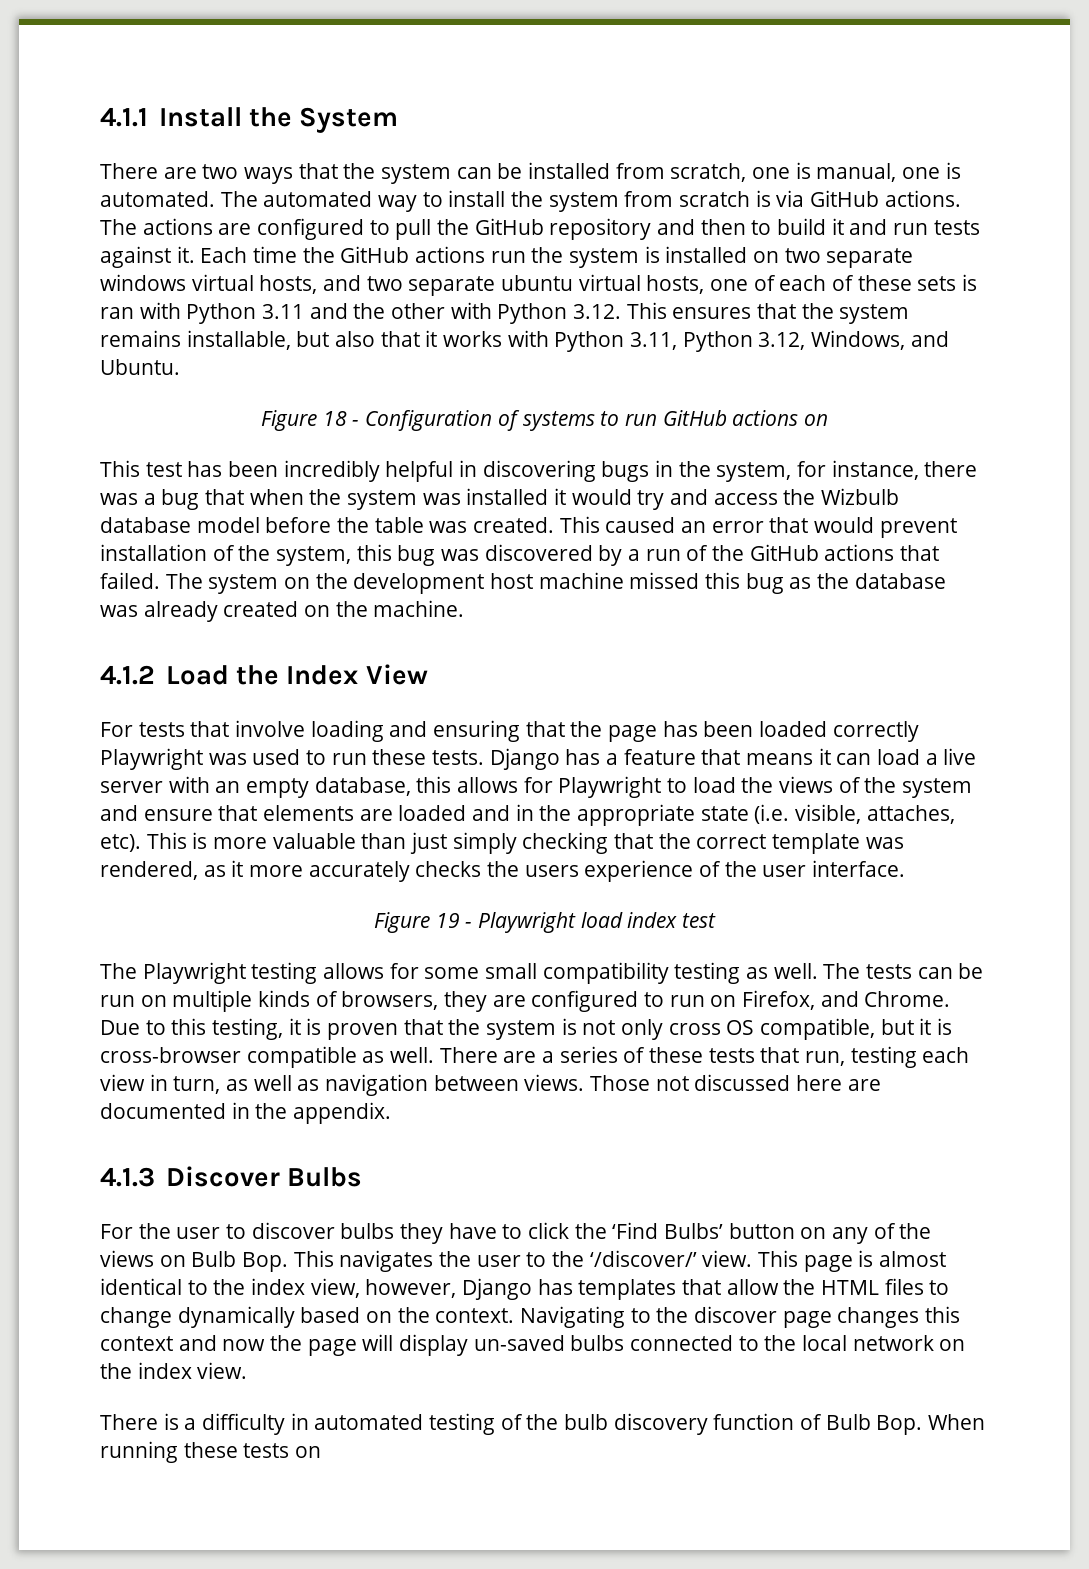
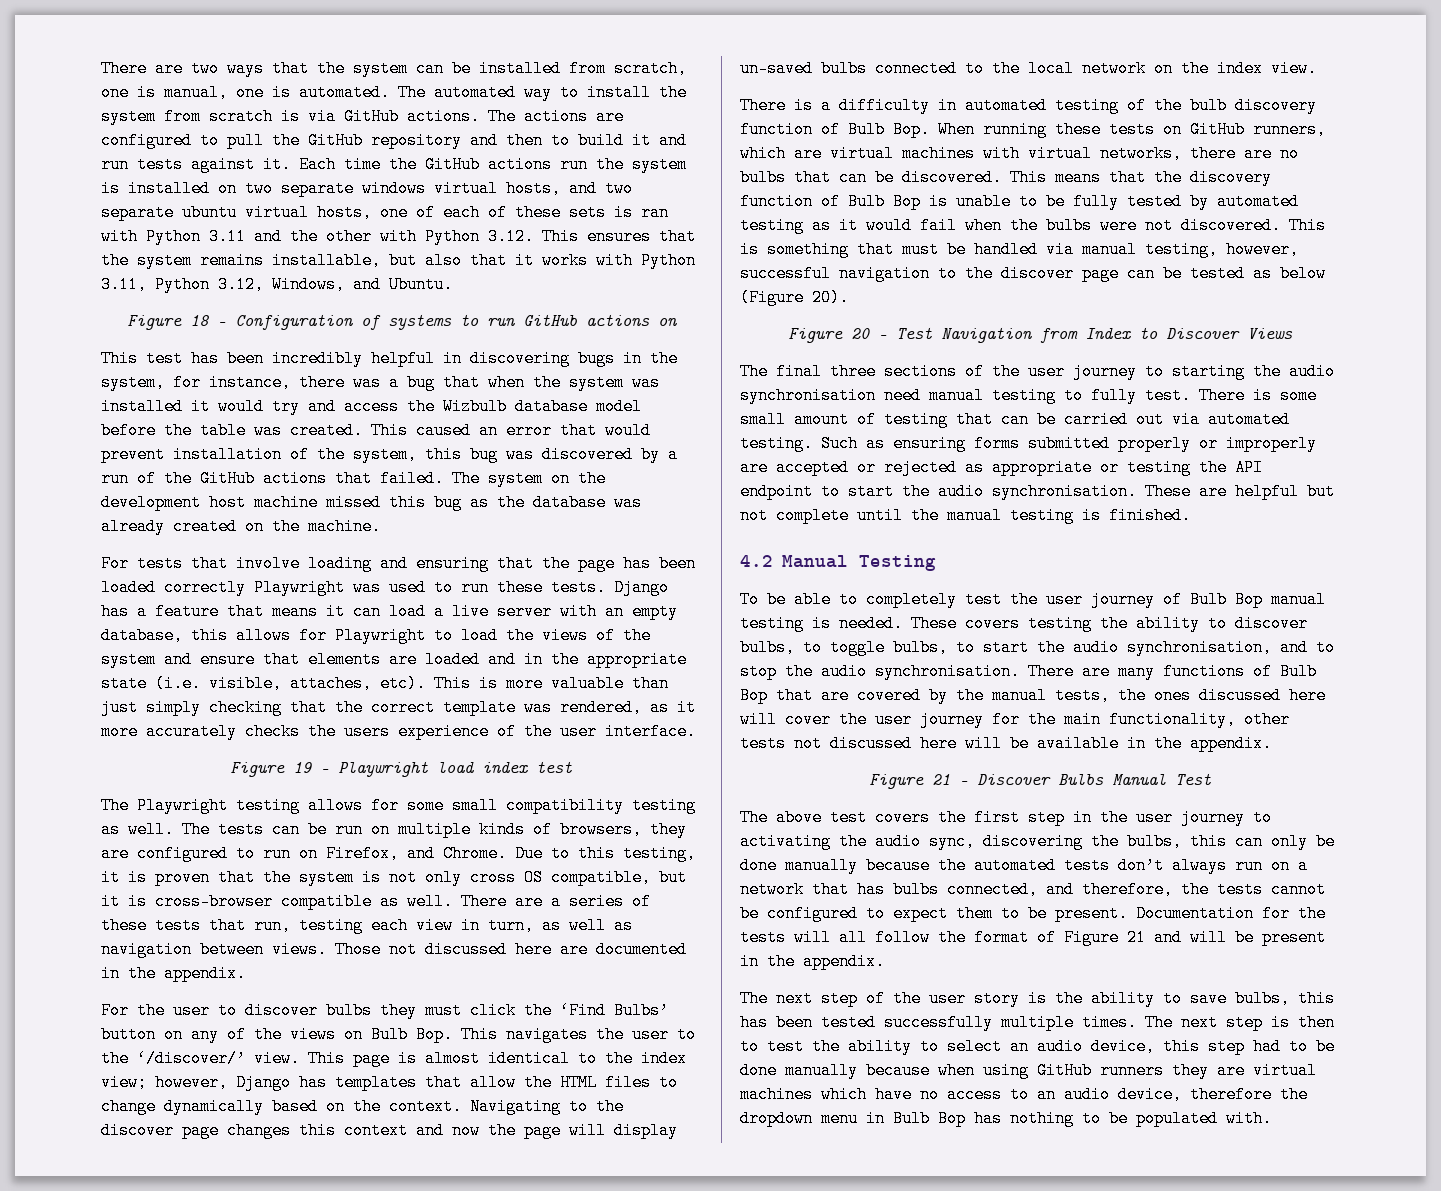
[100,107,399,133] 4.1.1 Install the System // -> (101, 68) none
[100,664,428,685] // 4.1.2 Load the Index View -> (381, 526) none
[100,1166,362,1187] // 4.1.3 Discover Bulbs -> (246, 973) none
[448,1223,523,1239] have to -> [425,1002,462,1019] must
[310,1278,360,1298] view, -> [101,1074,147,1091] view;
(322, 1452) none -> [1190,121,1326,138] [740,145,1299,162] [740,169,1272,186] [740,193,1299,210] [740,217,1326,234] [740,241,1299,258] [740,265,1326,282] [740,289,849,306] [788,327,1293,343] [740,363,1335,380] [740,387,1317,404] [740,411,1290,428] [740,435,1317,452] [740,459,1263,476] [740,483,1335,500] [740,507,1191,524] [740,555,936,571] [740,591,1326,608] [740,615,1308,632] [740,639,1335,656] [740,663,1317,680] [740,687,1326,704] [740,711,1290,728] [740,735,1272,752] [869,773,1211,789] [740,809,1272,826] [740,833,1335,850] [740,857,1308,874] [740,881,1326,898] [740,905,1326,922] [740,929,1326,946] [740,953,885,970] [740,990,1335,1007] [740,1014,1335,1031] [740,1038,1335,1055] [740,1062,1317,1079] [740,1086,1308,1103] [740,1110,1272,1127] GitHub runners, which are virtual machines with virtual networks, there are no bulbs that can be discovered. This means that the discovery function of Bulb Bop is unable to be fully tested by automated testing as it would fail when the bulbs were not discovered. This is something that must be handled via manual testing, however, successful navigation to the discover page can be tested as below (Figure 20). // Figure 20 - Test Navigation from Index to Discover Views // The final three sections of the user journey to starting the audio synchronisation need manual testing to fully test. There is some small amount of testing that can be carried out via automated testing. Such as ensuring forms submitted properly or improperly are accepted or rejected as appropriate or testing the API endpoint to start the audio synchronisation. These are helpful but not complete until the manual testing is finished. // 4.2 Manual Testing // To be able to completely test the user journey of Bulb Bop manual testing is needed. These covers testing the ability to discover bulbs, to toggle bulbs, to start the audio synchronisation, and to stop the audio synchronisation. There are many functions of Bulb Bop that are covered by the manual tests, the ones discussed here will cover the user journey for the main functionality, other tests not discussed here will be available in the appendix. // Figure 21 - Discover Bulbs Manual Test // The above test covers the first step in the user journey to activating the audio sync, discovering the bulbs, this can only be done manually because the automated tests don’t always run on a network that has bulbs connected, and therefore, the tests cannot be configured to expect them to be present. Documentation for the tests will all follow the format of Figure 21 and will be present in the appendix. // The next step of the user story is the ability to save bulbs, this has been tested successfully multiple times. The next step is then to test the ability to select an audio device, this step had to be done manually because when using GitHub runners they are virtual machines which have no access to an audio device, therefore the dropdown menu in Bulb Bop has nothing to be populated with.

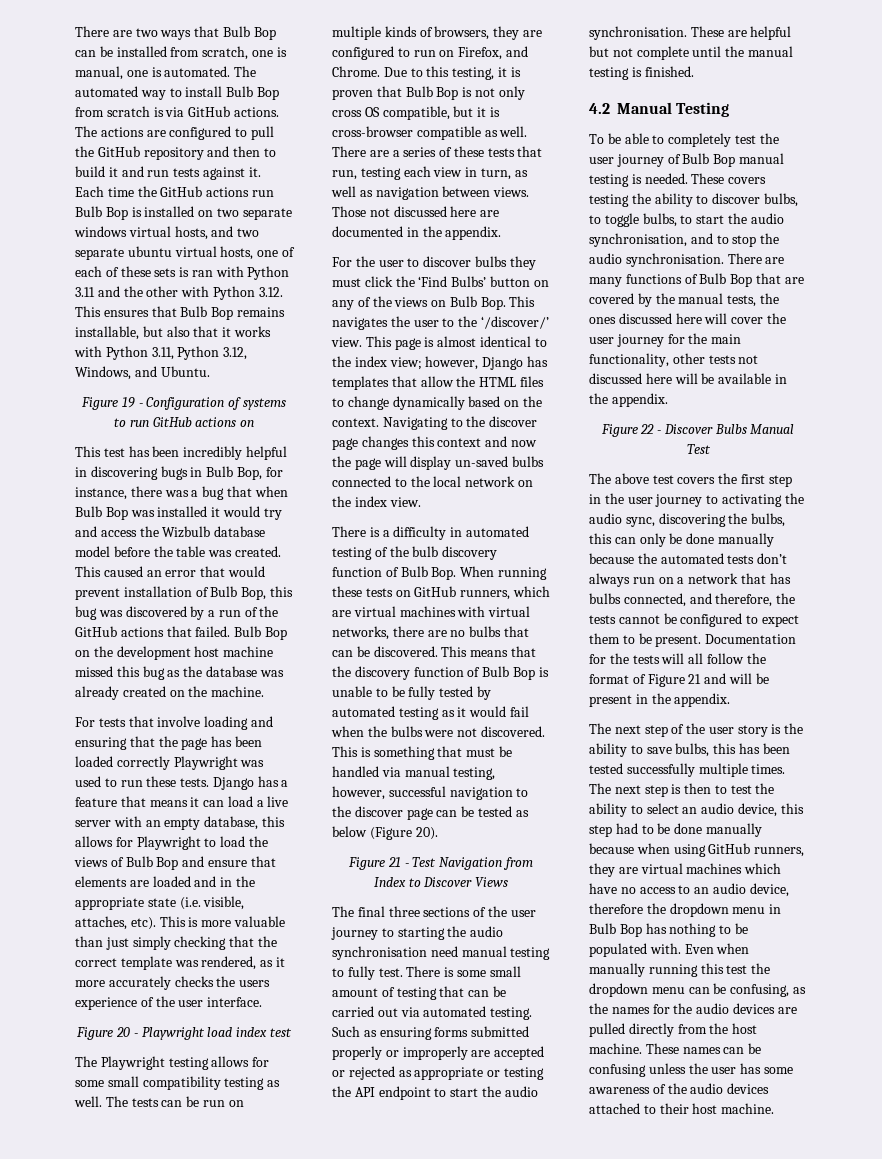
[317,60,408,77] the system -> [222,26,276,40] Bulb Bop
[659,84,687,101] [101,108,156,125] the system -> [226,86,279,100] Bulb Bop
[596,156,687,173] the system -> [75,206,128,220] Bulb Bop
[101,252,192,269] the system -> [180,306,234,320] Bulb Bop
[189,315,209,326] 18 -> [121,397,135,408] 19
[650,350,678,367] [101,374,165,391] the system, -> [206,466,262,480] Bulb Bop,
[533,374,624,391] the system -> [75,506,128,520] Bulb Bop
[317,446,417,463] the system, -> [210,586,267,600] Bulb Bop,
[452,470,543,487] The system -> [234,626,287,640] Bulb Bop
[623,627,651,644] [101,651,156,668] the system -> [125,856,179,870] Bulb Bop
[293,762,312,773] 19 -> [115,1027,130,1037] 20
[263,869,354,886] the system -> [405,86,459,100] Bulb Bop
[851,328,870,339] 20 -> [387,857,401,867] 21
[932,774,950,785] 21 -> [640,424,655,434] 22
[1100,1062,1164,1079] runners -> [754,847,805,857] runners,
(1272, 1118) none -> [684,943,750,954] [589,963,771,977] [589,983,806,997] [589,1003,797,1014] [589,1023,758,1037] [589,1043,762,1054] [589,1063,793,1077] [589,1083,770,1094] [589,1103,775,1114] Even when manually running this test the dropdown menu can be confusing, as the names for the audio devices are pulled directly from the host machine. These names can be confusing unless the user has some awareness of the audio devices attached to their host machine.

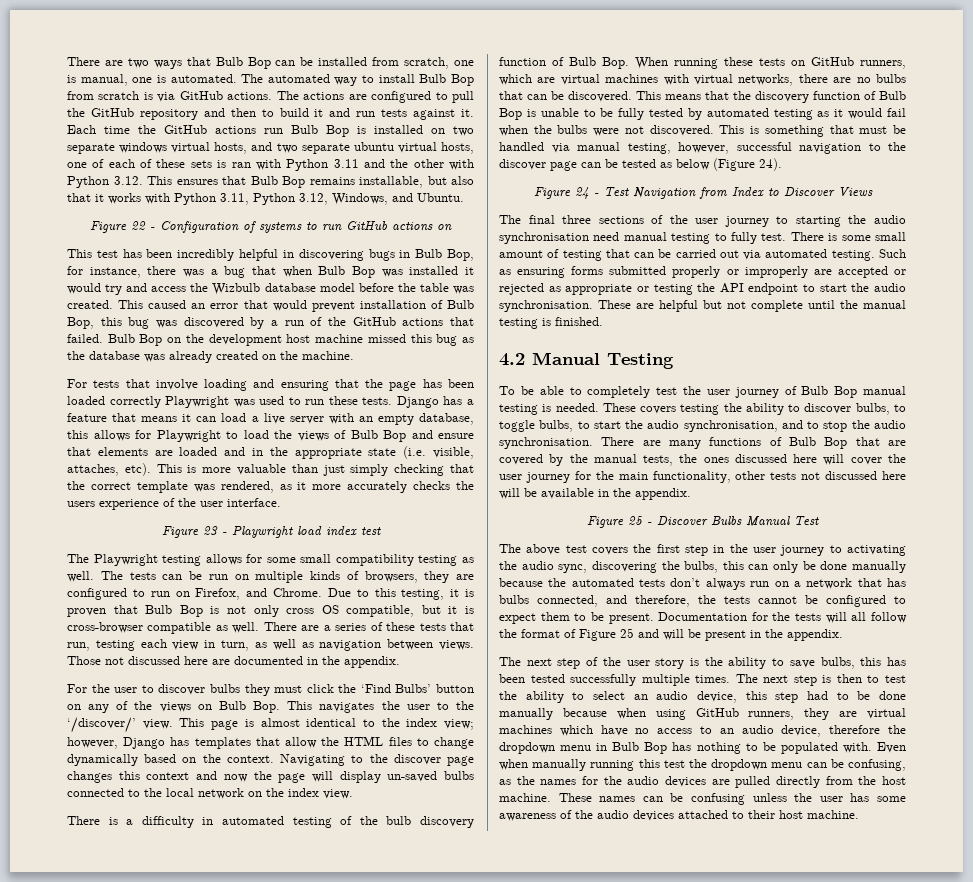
[121,397,135,408] 19 -> [131,221,146,230] 22
[115,1027,130,1037] 20 -> [202,526,218,535] 23
[415,827,438,840] [348,857,401,870] 20). // Figure 21 -> [759,158,782,171] [533,187,589,199] 24). // Figure 24
[640,424,655,434] 22 -> [628,516,643,525] 25
[688,674,702,684] 21 -> [620,628,634,638] 25

